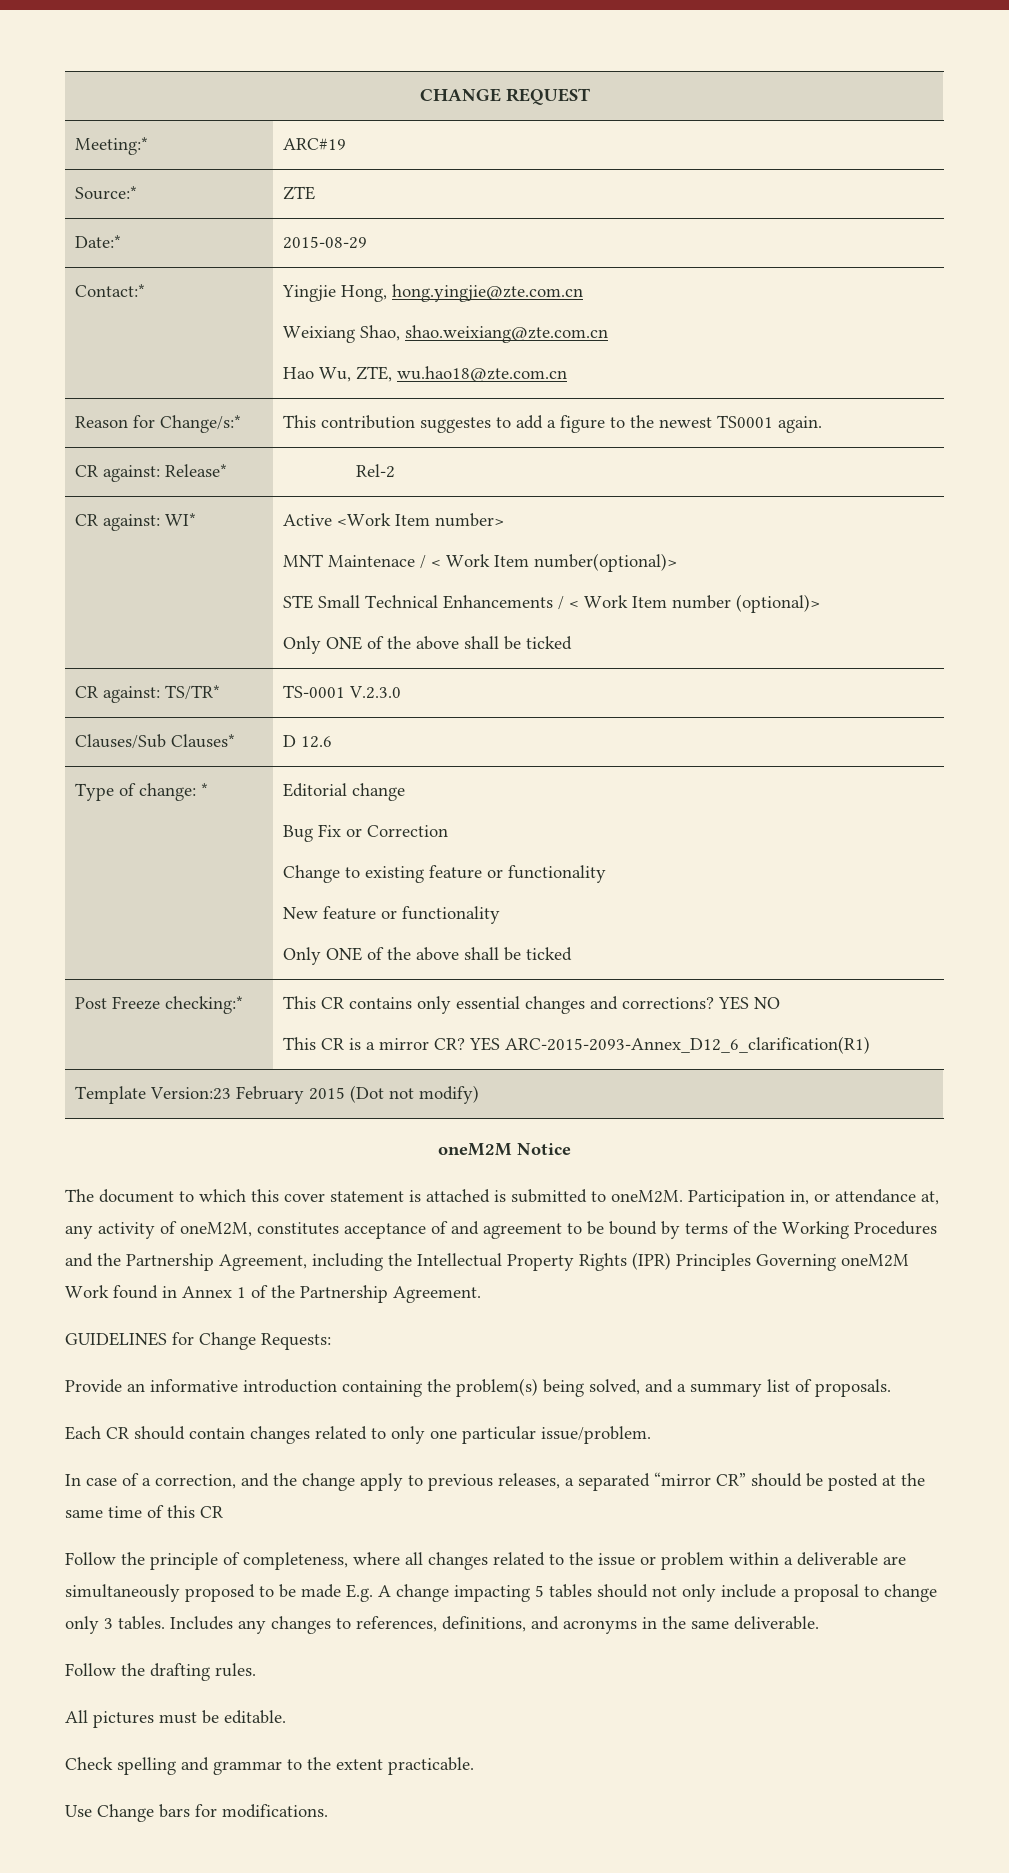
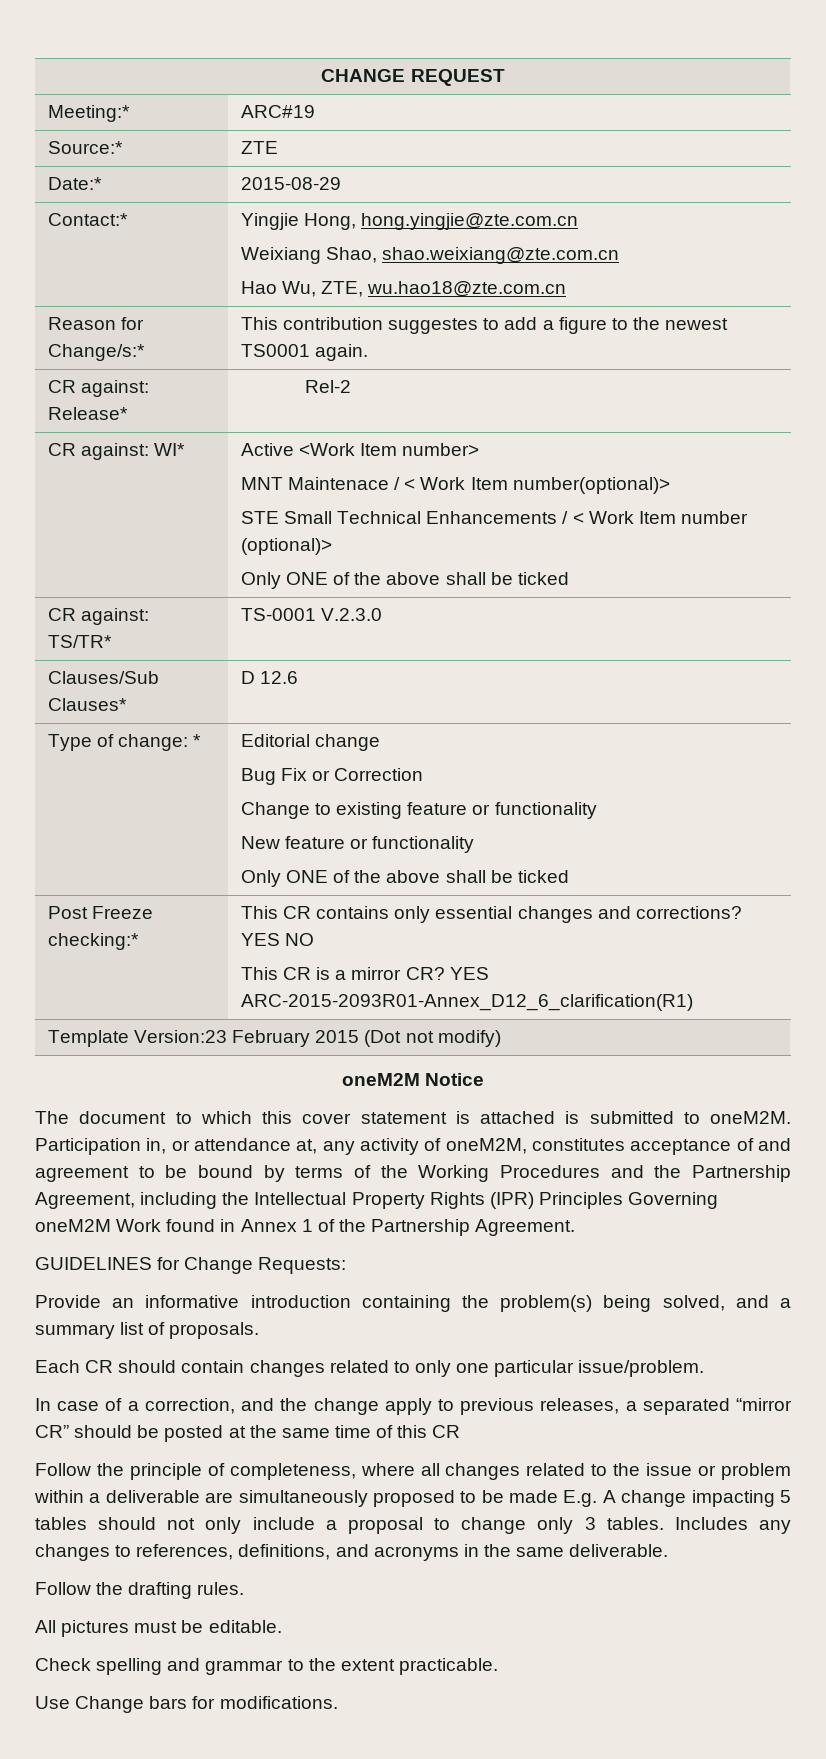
[505,1036,871,1054] ARC-2015-2093-Annex_D12_6_clarification(R1) -> [240,994,693,1011] ARC-2015-2093R01-Annex_D12_6_clarification(R1)

